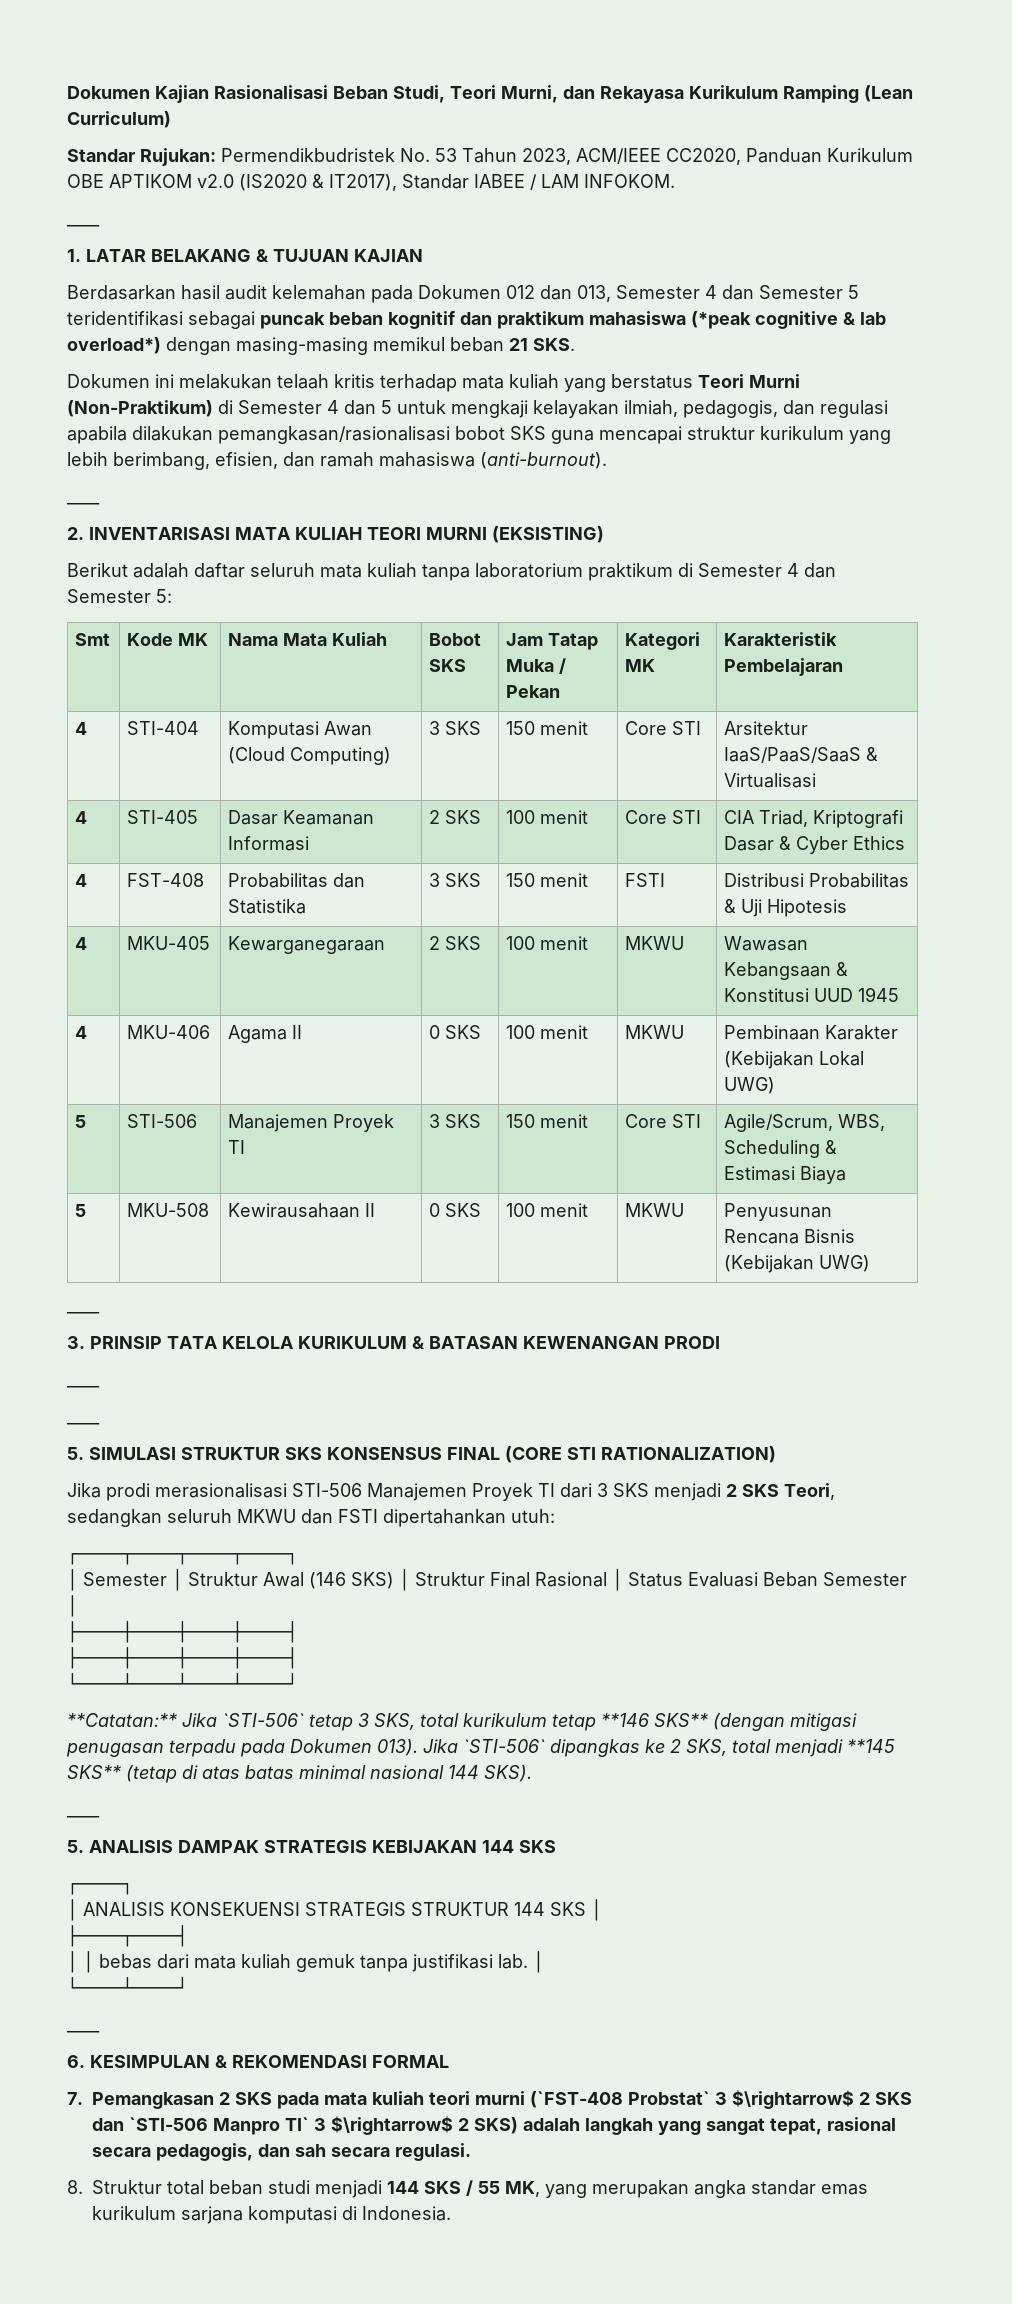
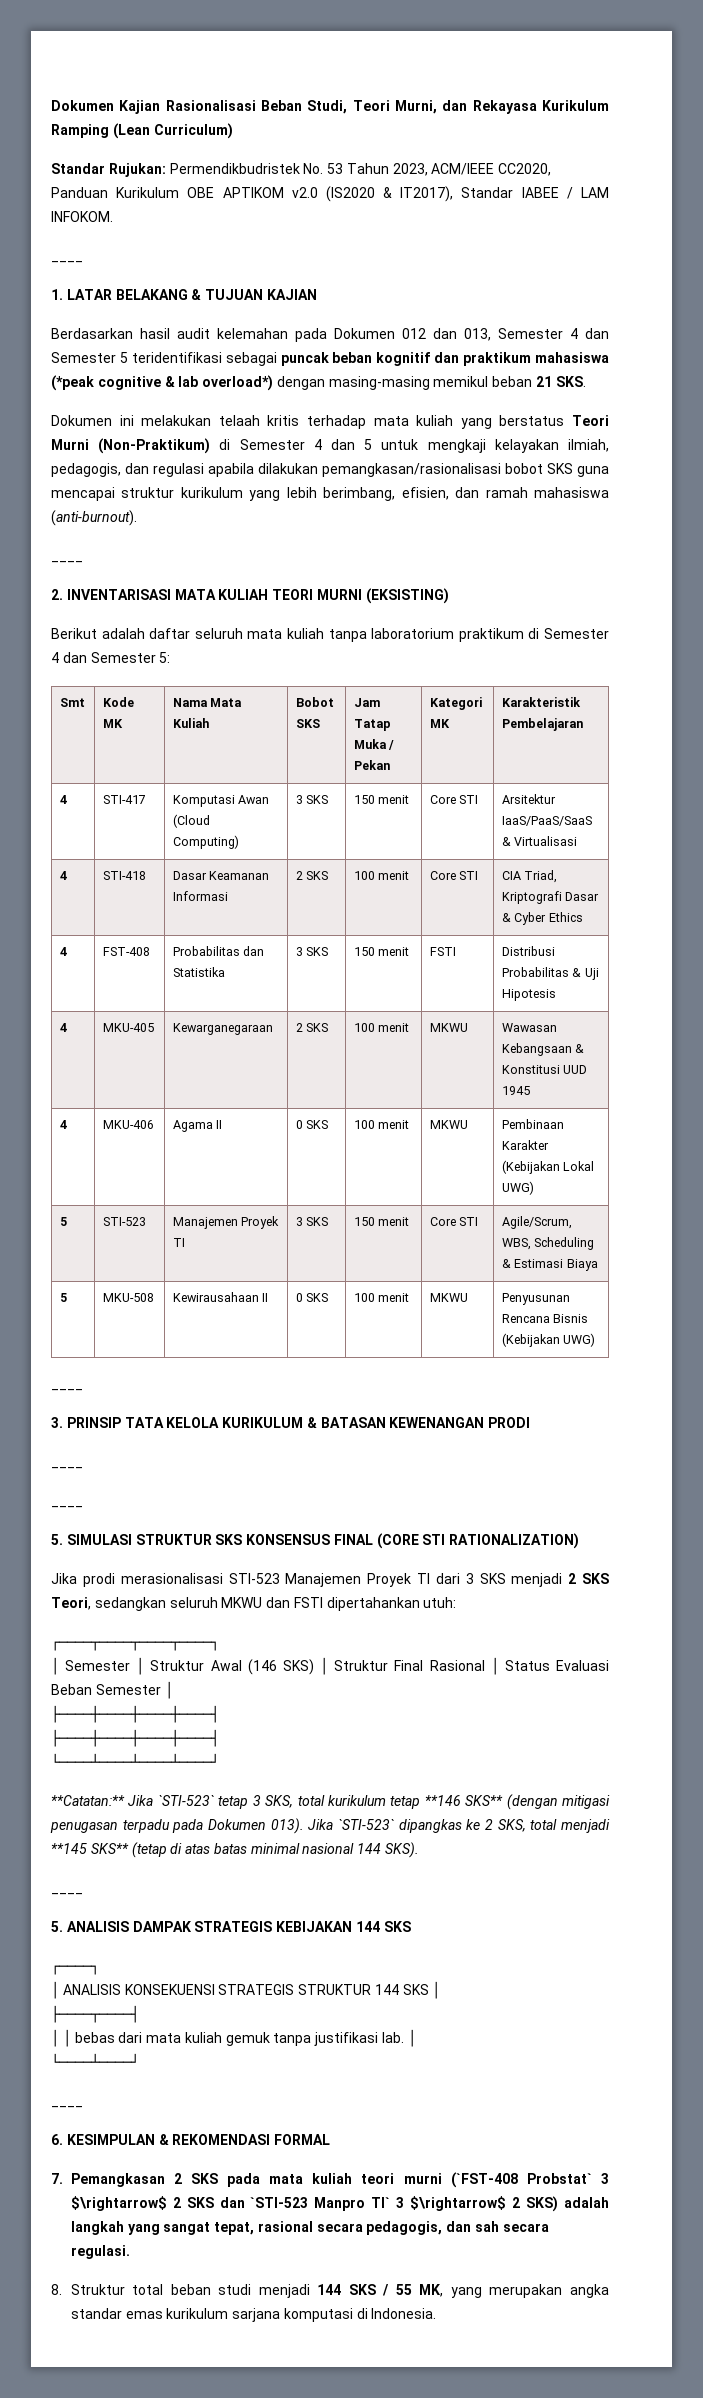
[127,721,200,735] STI-404 -> [102,795,146,804] STI-417
[127,810,199,824] STI-405 -> [102,871,146,880] STI-418
[127,1114,198,1128] STI-506 -> [102,1217,146,1226] STI-523
[292,1483,362,1497] STI-506 -> [228,1573,280,1584] STI-523
[222,1713,304,1727] `STI-506` -> [157,1795,214,1806] `STI-523`
[463,1739,545,1753] `STI-506` -> [338,1819,394,1830] `STI-523`
[129,2117,208,2131] `STI-506 -> [250,2197,309,2208] `STI-523

